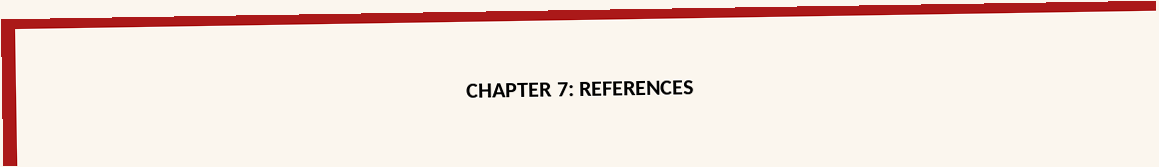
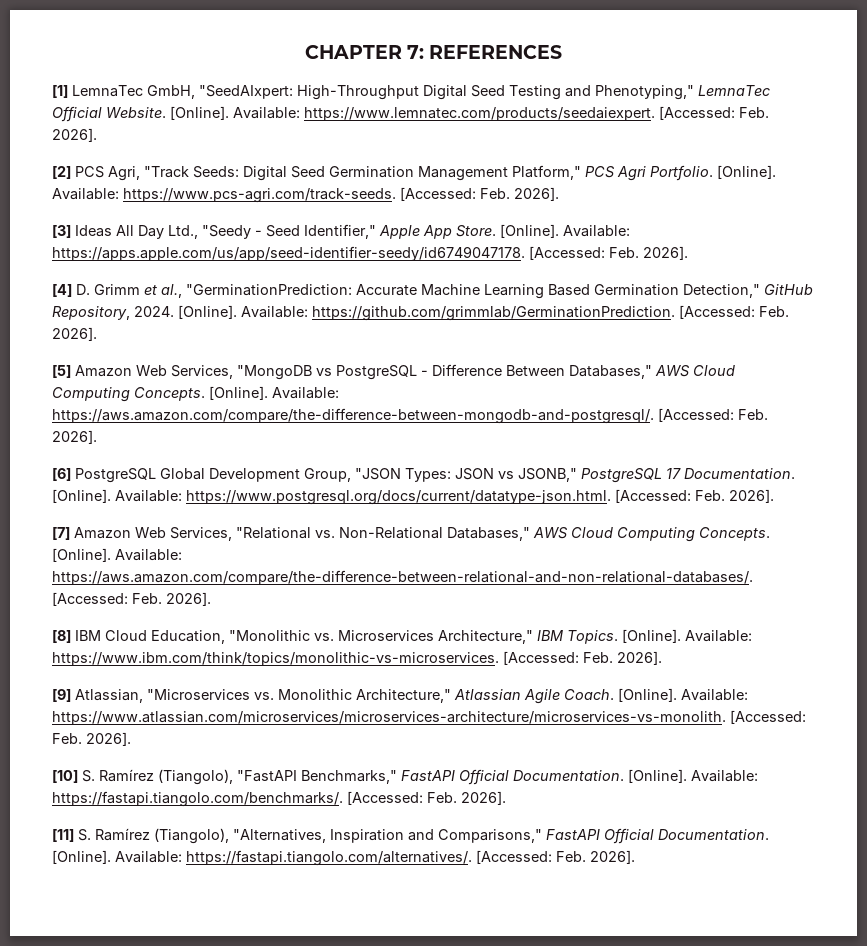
(695, 88) none -> [52,85,770,100] [52,106,769,122] [52,128,97,142] [52,165,776,181] [52,187,559,203] [52,224,630,239] [52,246,688,261] [52,284,813,299] [52,305,789,321] [52,327,97,341] [52,364,735,380] [52,386,339,402] [52,408,768,424] [52,430,97,444] [52,468,795,483] [52,489,774,505] [52,527,770,542] [52,548,182,562] [52,570,753,585] [52,592,211,606] [52,629,752,644] [52,651,662,666] [52,688,748,704] [52,710,806,725] [52,732,131,746] [52,769,758,785] [52,791,506,807] [52,828,769,844] [52,850,635,866] // [1] LemnaTec GmbH, "SeedAIxpert: High-Throughput Digital Seed Testing and Phenotyping," LemnaTec Official Website. [Online]. Available: https://www.lemnatec.com/products/seedaiexpert. [Accessed: Feb. 2026]. // [2] PCS Agri, "Track Seeds: Digital Seed Germination Management Platform," PCS Agri Portfolio. [Online]. Available: https://www.pcs-agri.com/track-seeds. [Accessed: Feb. 2026]. // [3] Ideas All Day Ltd., "Seedy - Seed Identifier," Apple App Store. [Online]. Available: https://apps.apple.com/us/app/seed-identifier-seedy/id6749047178. [Accessed: Feb. 2026]. // [4] D. Grimm et al., "GerminationPrediction: Accurate Machine Learning Based Germination Detection," GitHub Repository, 2024. [Online]. Available: https://github.com/grimmlab/GerminationPrediction. [Accessed: Feb. 2026]. // [5] Amazon Web Services, "MongoDB vs PostgreSQL - Difference Between Databases," AWS Cloud Computing Concepts. [Online]. Available: https://aws.amazon.com/compare/the-difference-between-mongodb-and-postgresql/. [Accessed: Feb. 2026]. // [6] PostgreSQL Global Development Group, "JSON Types: JSON vs JSONB," PostgreSQL 17 Documentation. [Online]. Available: https://www.postgresql.org/docs/current/datatype-json.html. [Accessed: Feb. 2026]. // [7] Amazon Web Services, "Relational vs. Non-Relational Databases," AWS Cloud Computing Concepts. [Online]. Available: https://aws.amazon.com/compare/the-difference-between-relational-and-non-relational-databases/. [Accessed: Feb. 2026]. // [8] IBM Cloud Education, "Monolithic vs. Microservices Architecture," IBM Topics. [Online]. Available: https://www.ibm.com/think/topics/monolithic-vs-microservices. [Accessed: Feb. 2026]. // [9] Atlassian, "Microservices vs. Monolithic Architecture," Atlassian Agile Coach. [Online]. Available: https://www.atlassian.com/microservices/microservices-architecture/microservices-vs-monolith. [Accessed: Feb. 2026]. // [10] S. Ramírez (Tiangolo), "FastAPI Benchmarks," FastAPI Official Documentation. [Online]. Available: https://fastapi.tiangolo.com/benchmarks/. [Accessed: Feb. 2026]. // [11] S. Ramírez (Tiangolo), "Alternatives, Inspiration and Comparisons," FastAPI Official Documentation. [Online]. Available: https://fastapi.tiangolo.com/alternatives/. [Accessed: Feb. 2026].

